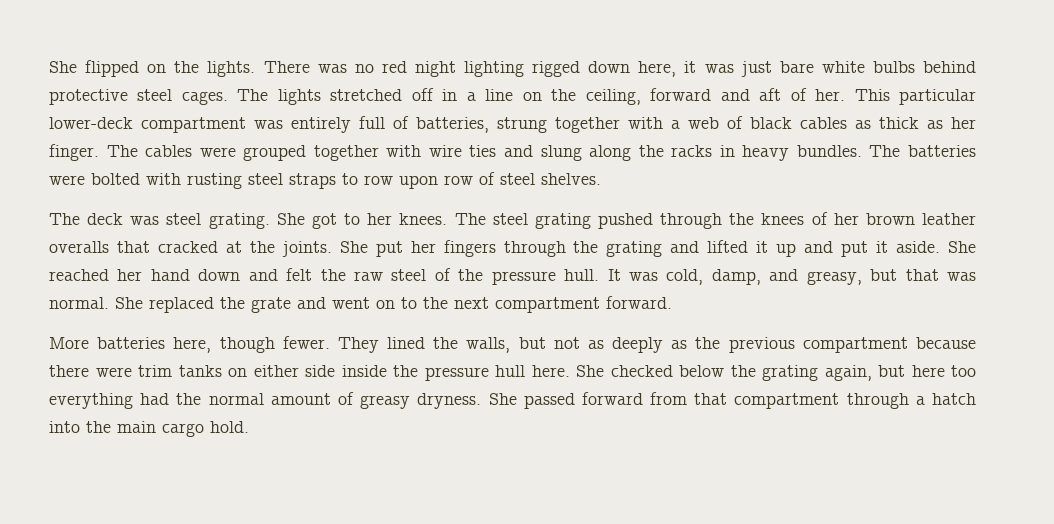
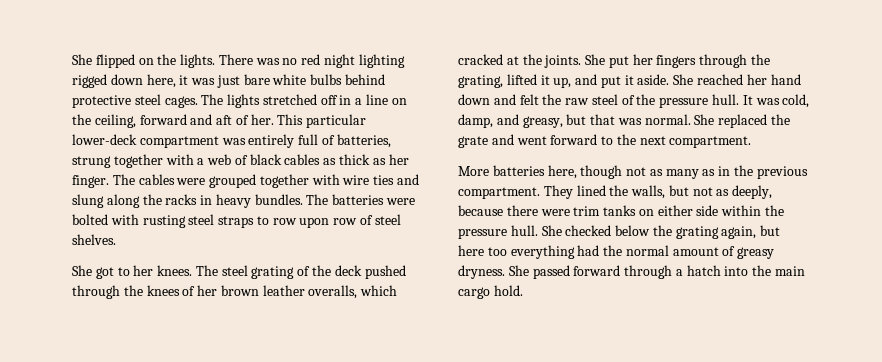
[49,213,270,229] The deck was steel grating. -> (116, 239) none
(591, 221) none -> [297,265,362,276] of the deck
[49,241,150,253] overalls that -> [308,285,398,299] overalls, which
[606,241,700,257] grating and -> [458,75,503,88] grating,
[776,243,797,257] up -> [553,77,572,88] up,
[376,300,395,309] on -> [550,134,598,145] forward
[495,296,672,313] compartment forward. -> [669,136,752,148] compartment.
[282,336,330,349] fewer. -> [626,165,808,179] [458,187,540,199] not as many as in the previous compartment.
[612,337,908,353] deeply as the previous compartment -> [732,185,773,199] deeply,
[341,365,570,381] inside the pressure hull here. -> [721,205,785,216] [458,225,538,239] within the pressure hull.
[650,392,840,409] from that compartment -> (621, 270) none

